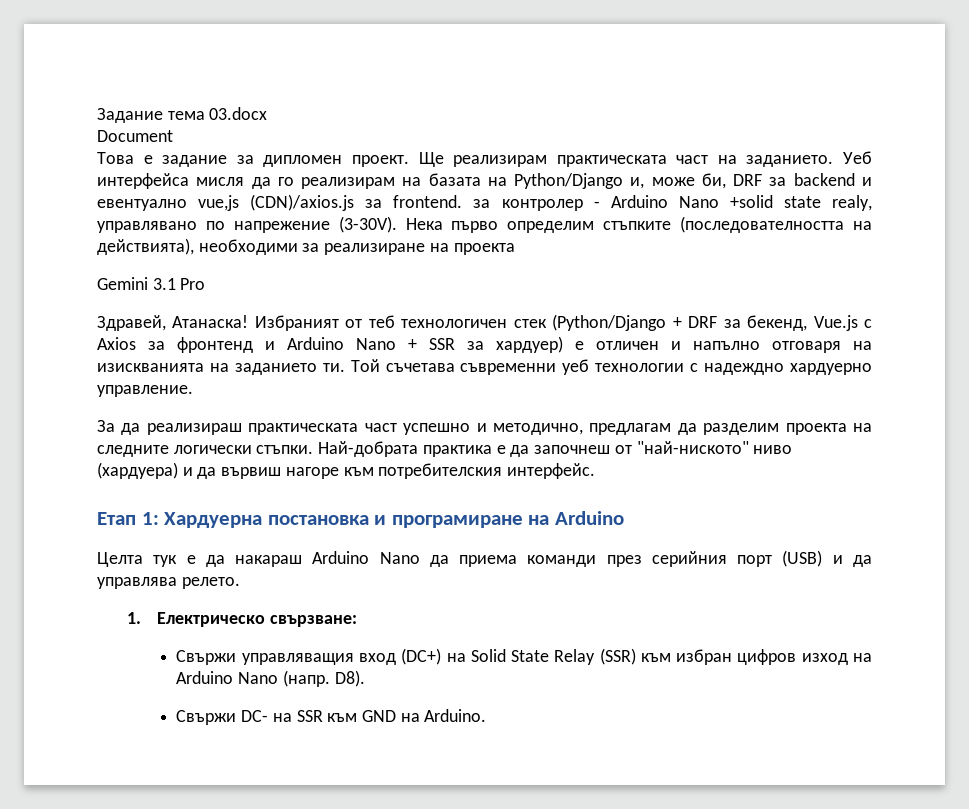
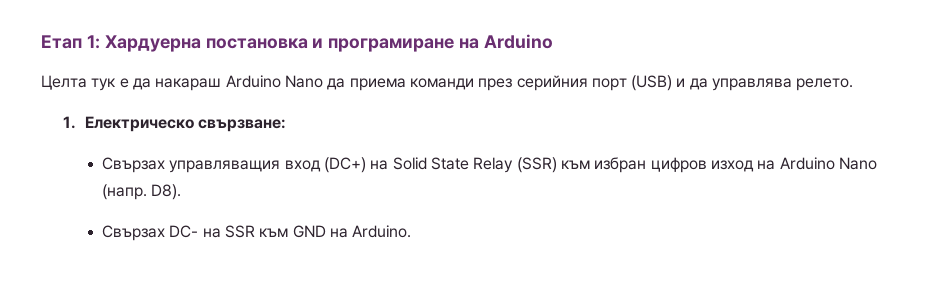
[97,107,268,123] [97,130,173,142] [97,151,873,167] [97,173,872,189] [97,194,872,211] [97,216,873,233] [97,238,515,255] [97,277,206,290] [97,314,872,331] [97,336,872,353] [97,359,872,375] [97,385,193,397] [97,420,872,435] [97,441,793,457] [97,462,596,479] Задание тема 03.docx // Document // Това е задание за дипломен проект. Ще реализирам практическата част на заданието. Уеб интерфейса мисля да го реализирам на базата на Python/Django и, може би, DRF за backend и евентуално vue,js (CDN)/axios.js за frontend. за контролер - Arduino Nano +solid state realy, управлявано по напрежение (3-30V). Нека първо определим стъпките (последователността на действията), необходими за реализиране на проекта // Gemini 3.1 Pro // Здравей, Атанаска! Избраният от теб технологичен стек (Python/Django + DRF за бекенд, Vue.js с Axios за фронтенд и Arduino Nano + SSR за хардуер) е отличен и напълно отговаря на изискванията на заданието ти. Той съчетава съвременни уеб технологии с надеждно хардуерно управление. // За да реализираш практическата част успешно и методично, предлагам да разделим проекта на следните логически стъпки. Най-добрата практика е да започнеш от "най-ниското" ниво (хардуера) и да вървиш нагоре към потребителския интерфейс. // -> (41, 42) none
[176,650,237,665] Свържи -> [102,157,166,173] Свързах
[176,710,237,725] Свържи -> [102,225,166,241] Свързах

